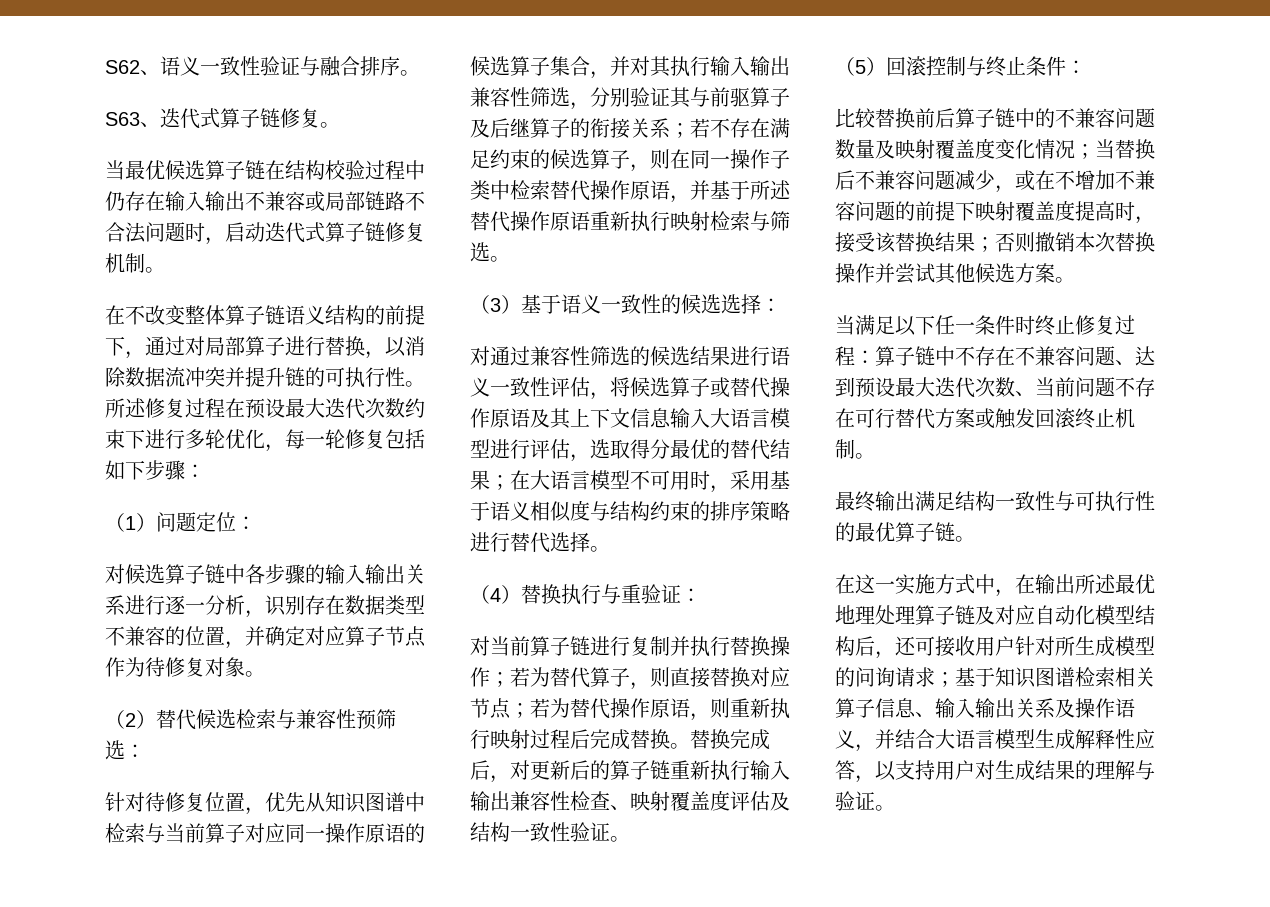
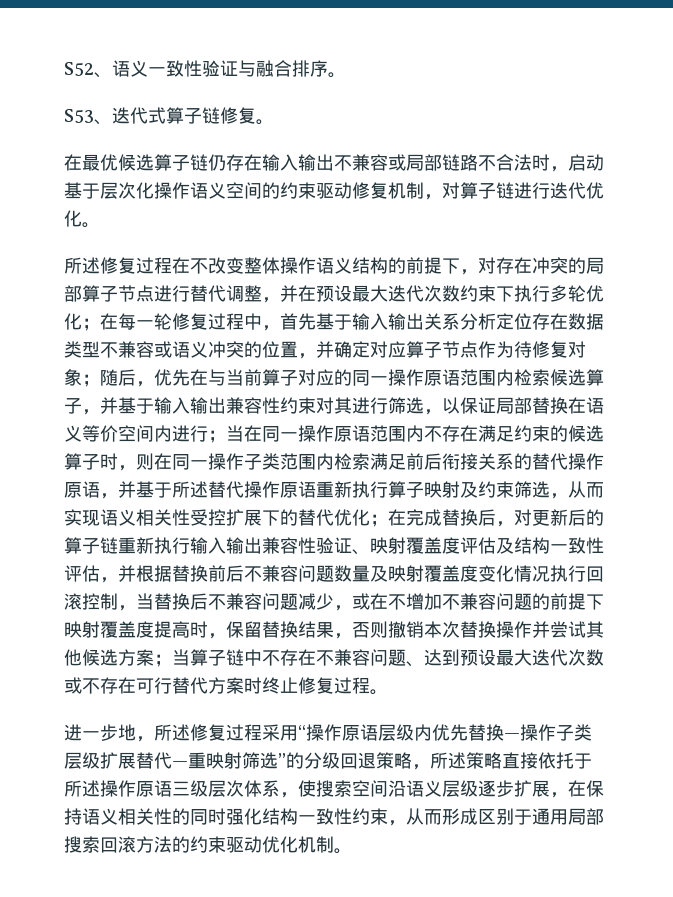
[105,60,140,74] S62 -> [64,62,94,76] S52
[105,112,140,126] S63 -> [64,109,94,123] S53
[105,160,125,180] 当 -> [64,154,82,171] 在
[265,160,425,180] 在结构校验过程中 -> (208, 162) none
[145,222,185,242] 问题 -> (532, 162) none
[265,222,425,243] [105,253,165,273] 迭代式算子链修复机制。 // -> [64,182,604,200] [64,210,100,228] [64,257,172,274] 基于层次化操作语义空间的约束驱动修复机制，对算子链进行迭代优化。 // 所述修复过程
[225,305,285,325] 算子链 -> [280,257,316,274] 操作
[145,336,425,359] [105,367,425,388] [105,398,225,418] 通过对局部算子进行替换，以消除数据流冲突并提升链的可执行性。所述修复过程 -> [478,257,604,274] [64,285,298,303] 对存在冲突的局部算子节点进行替代调整，并
[145,429,165,449] 进 -> [514,285,532,302] 执
[265,444,285,452] ， -> [82,313,118,331] ；在
[385,429,425,449] [105,460,205,480] [105,512,256,532] [105,564,425,584] [105,595,305,618] 包括如下步骤： // （1）问题定位： // 对候选算子链中各步骤的输入输出关系进行逐一分析，识别 -> [208,313,532,331] 过程中，首先基于输入输出关系分析定位
(165, 636) none -> [154,341,244,358] 或语义冲突
[245,671,265,677] [105,709,396,730] [105,740,145,760] [105,792,425,815] [105,823,145,843] 。 // （2）替代候选检索与兼容性预筛选： // 针对待修复位置，优先从知识图谱中检索 -> [82,369,208,387] ；随后，优先在
[285,823,425,843] [470,56,790,79] [470,87,790,110] [470,118,710,139] 同一操作原语的候选算子集合，并对其执行输入输出兼容性筛选，分别验证其与前驱算子及后继算子的衔接关系；若 -> [334,369,604,386] [64,397,604,415] [64,425,424,443] 的同一操作原语范围内检索候选算子，并基于输入输出兼容性约束对其进行筛选，以保证局部替换在语义等价空间内进行；当在同一操作原语范围内
(630, 159) none -> [100,453,118,470] 时
[490,180,550,200] 中检索 -> [280,453,532,470] 范围内检索满足前后衔接关系的
[670,211,790,231] [470,242,510,262] [470,294,781,314] [470,346,790,366] [470,377,790,400] [470,408,790,429] [470,439,790,462] [470,470,790,493] [470,500,790,522] [470,532,610,553] [470,584,701,605] [470,636,790,657] [470,667,790,690] [470,698,790,721] [470,729,770,750] 映射检索与筛选。 // （3）基于语义一致性的候选选择： // 对通过兼容性筛选的候选结果进行语义一致性评估，将候选算子或替代操作原语及其上下文信息输入大语言模型进行评估，选取得分最优的替代结果；在大语言模型不可用时，采用基于语义相似度与结构约束的排序策略进行替代选择。 // （4）替换执行与重验证： // 对当前算子链进行复制并执行替换操作；若为替代算子，则直接替换对应节点；若为替代操作原语，则重新执行映射过程后完成替换。替换完成 -> [388,481,604,499] [64,509,478,527] 算子映射及约束筛选，从而实现语义相关性受控扩展下的替代优化；在完成替换
[570,791,610,811] 检查 -> [316,537,352,554] 验证
[570,822,630,842] [835,56,1086,77] [835,108,1055,128] 验证。 // （5）回滚控制与终止条件： // 比较替换前后算子链中的 -> [64,565,244,583] 评估，并根据替换前后
[1075,144,1095,159] ； -> [550,565,604,582] [64,593,136,611] 执行回滚控制，
[835,232,896,253] 接受该 -> [226,621,262,638] 保留
[975,237,995,252] ； -> [334,633,352,639] ，
[1055,277,1075,283] [835,315,1135,336] [835,346,875,366] 。 // 当满足以下任一条件时终止修复过程： -> [154,649,190,667] ；当
[1015,377,1115,397] 、当前问题 -> [64,677,82,694] 或
[975,408,1135,429] [835,439,875,459] [835,491,1155,512] [835,522,975,542] [835,574,1155,597] [835,605,1155,625] [835,636,1155,659] [835,667,1155,688] [835,698,1135,718] [835,729,1155,752] [835,760,1155,783] [835,791,875,811] 或触发回滚终止机制。 // 最终输出满足结构一致性与可执行性的最优算子链。 // 在这一实施方式中，在输出所述最优地理处理算子链及对应自动化模型结构后，还可接收用户针对所生成模型的问询请求；基于知识图谱检索相关算子信息、输入输出关系及操作语义，并结合大语言模型生成解释性应答，以支持用户对生成结果的理解与验证 -> [244,677,388,695] [64,724,592,742] [64,752,592,770] [64,780,604,798] [64,808,604,826] [64,836,334,853] 时终止修复过程。 // 进一步地，所述修复过程采用“操作原语层级内优先替换—操作子类层级扩展替代—重映射筛选”的分级回退策略，所述策略直接依托于所述操作原语三级层次体系，使搜索空间沿语义层级逐步扩展，在保持语义相关性的同时强化结构一致性约束，从而形成区别于通用局部搜索回滚方法的约束驱动优化机制

